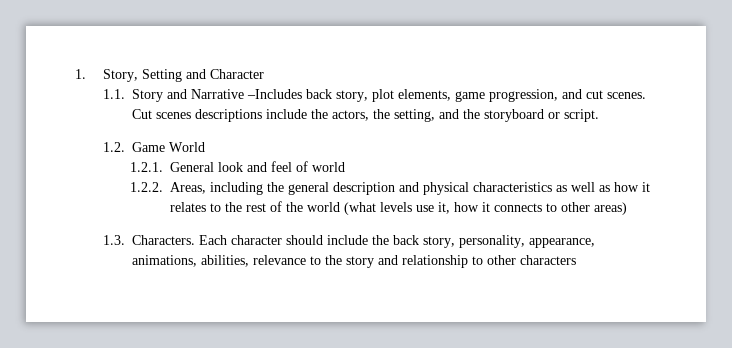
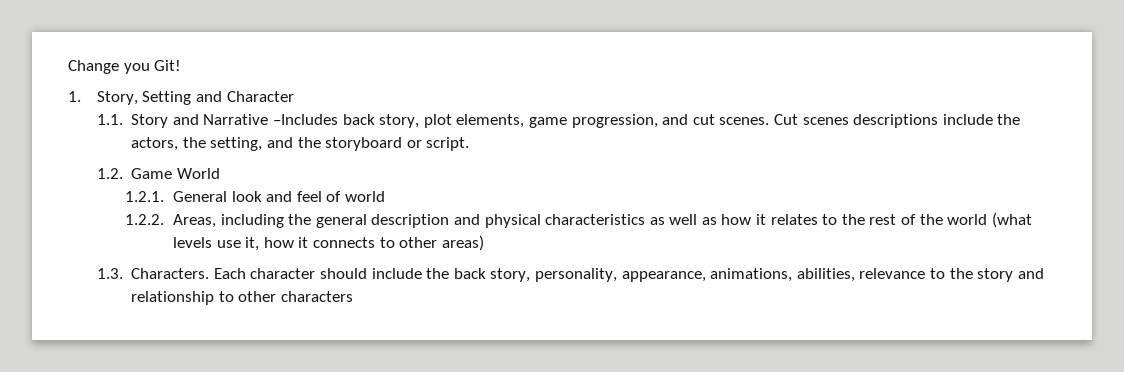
(75, 74) none -> [68,60,182,74] Change you Git! //

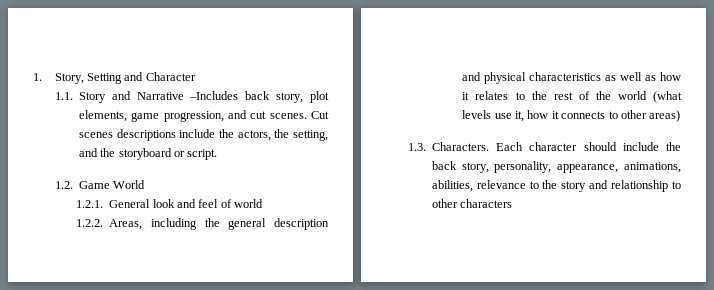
[68,60,182,74] Change you Git! // -> (33, 77) none

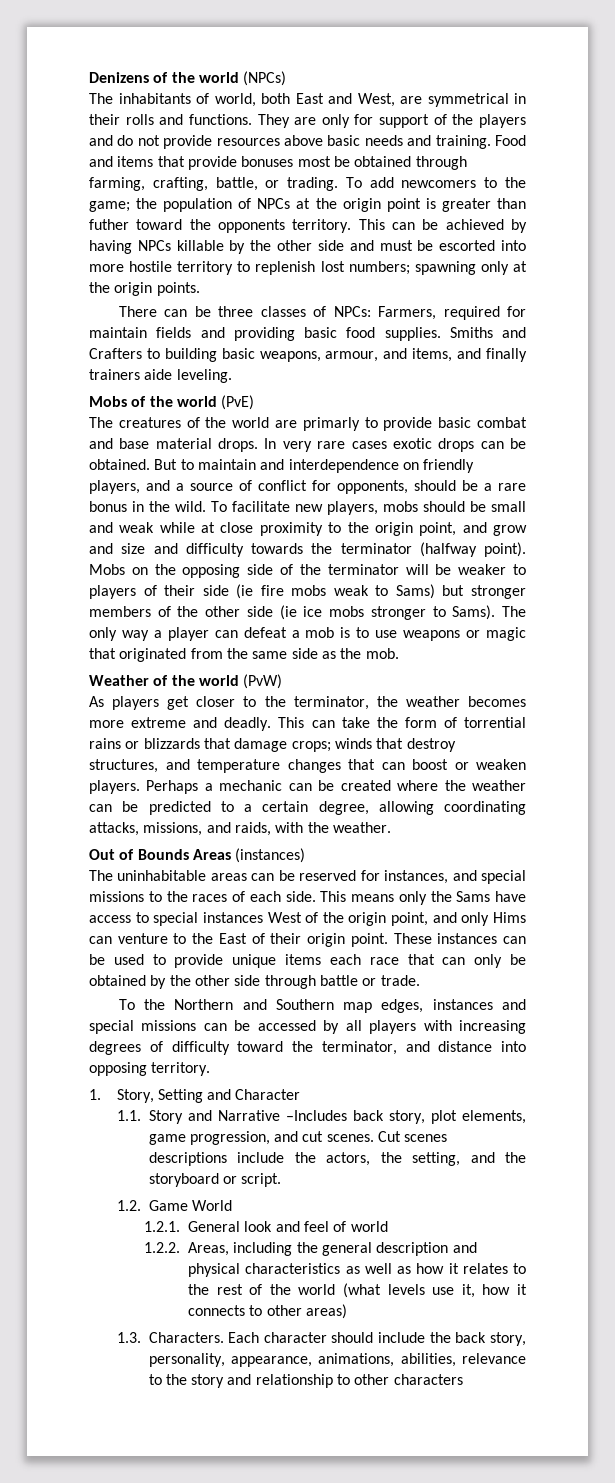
(33, 77) none -> [89,71,287,86] [89,93,526,107] [89,114,526,128] [89,135,526,149] [89,156,467,170] [89,177,526,191] [89,198,526,212] [89,219,527,233] [89,240,526,254] [89,261,527,275] [89,282,200,296] [118,306,526,320] [89,327,526,341] [89,348,528,362] [89,369,232,383] [89,395,255,410] [89,417,527,431] [89,438,527,452] [89,459,475,473] [89,480,526,494] [89,501,526,515] [89,522,527,536] [89,542,526,557] [89,564,526,578] [89,584,527,599] [89,605,526,620] [89,627,526,641] [89,648,399,662] [89,674,283,689] [89,696,526,710] [89,717,526,731] [89,738,456,752] [89,759,526,773] [89,780,527,794] [89,801,526,815] [89,822,391,836] [89,848,306,863] [89,870,527,884] [89,891,526,905] [89,912,526,926] [89,933,527,947] [89,954,526,968] [89,975,420,989] [118,999,526,1013] [89,1020,526,1034] [89,1041,526,1055] [89,1062,211,1076] Denizens of the world (NPCs) // The inhabitants of world, both East and West, are symmetrical in their rolls and functions. They are only for support of the players and do not provide resources above basic needs and training. Food and items that provide bonuses most be obtained through farming, crafting, battle, or trading. To add newcomers to the game; the population of NPCs at the origin point is greater than futher toward the opponents territory. This can be achieved by having NPCs killable by the other side and must be escorted into more hostile territory to replenish lost numbers; spawning only at the origin points. // There can be three classes of NPCs: Farmers, required for maintain fields and providing basic food supplies. Smiths and Crafters to building basic weapons, armour, and items, and finally trainers aide leveling. // Mobs of the world (PvE) // The creatures of the world are primarly to provide basic combat and base material drops. In very rare cases exotic drops can be obtained. But to maintain and interdependence on friendly players, and a source of conflict for opponents, should be a rare bonus in the wild. To facilitate new players, mobs should be small and weak while at close proximity to the origin point, and grow and size and difficulty towards the terminator (halfway point). Mobs on the opposing side of the terminator will be weaker to players of their side (ie fire mobs weak to Sams) but stronger members of the other side (ie ice mobs stronger to Sams). The only way a player can defeat a mob is to use weapons or magic that originated from the same side as the mob. // Weather of the world (PvW) // As players get closer to the terminator, the weather becomes more extreme and deadly. This can take the form of torrential rains or blizzards that damage crops; winds that destroy structures, and temperature changes that can boost or weaken players. Perhaps a mechanic can be created where the weather can be predicted to a certain degree, allowing coordinating attacks, missions, and raids, with the weather. // Out of Bounds Areas (instances) // The uninhabitable areas can be reserved for instances, and special missions to the races of each side. This means only the Sams have access to special instances West of the origin point, and only Hims can venture to the East of their origin point. These instances can be used to provide unique items each race that can only be obtained by the other side through battle or trade. // To the Northern and Southern map edges, instances and special missions can be accessed by all players with increasing degrees of difficulty toward the terminator, and distance into opposing territory. //

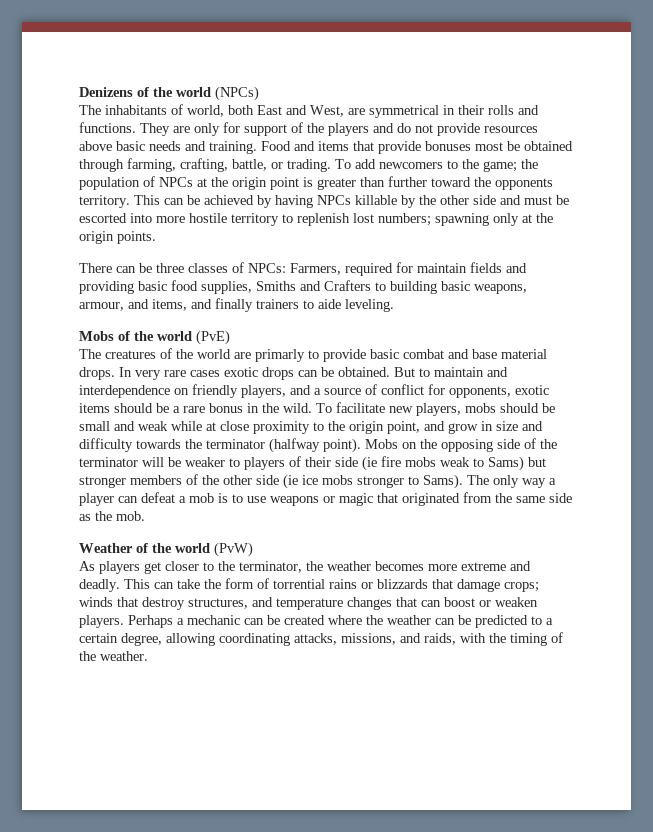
[89,219,129,230] futher -> [388,176,427,187] further
[384,327,441,341] supplies. -> [201,281,252,294] supplies,
(140, 374) none -> [303,300,314,309] to
(408, 487) none -> [515,385,549,395] [79,403,110,413] exotic items
[89,543,113,554] and -> [481,421,493,431] in
[332,822,391,833] [89,848,306,863] [89,870,527,884] [89,891,526,905] [89,912,526,926] [89,933,527,947] [89,954,526,968] [89,975,420,989] [118,999,526,1013] [89,1020,526,1034] [89,1041,526,1055] [89,1062,211,1076] [89,1089,301,1103] [116,1110,526,1124] [148,1131,448,1145] [148,1152,526,1166] [148,1173,282,1187] [116,1200,232,1211] [144,1221,388,1232] [144,1242,477,1256] [188,1263,526,1277] [188,1283,527,1298] [188,1304,347,1319] [116,1332,526,1346] [148,1353,526,1367] [148,1374,463,1388] weather. // Out of Bounds Areas (instances) // The uninhabitable areas can be reserved for instances, and special missions to the races of each side. This means only the Sams have access to special instances West of the origin point, and only Hims can venture to the East of their origin point. These instances can be used to provide unique items each race that can only be obtained by the other side through battle or trade. // To the Northern and Southern map edges, instances and special missions can be accessed by all players with increasing degrees of difficulty toward the terminator, and distance into opposing territory. // 1. Story, Setting and Character // 1.1. Story and Narrative –Includes back story, plot elements, game progression, and cut scenes. Cut scenes descriptions include the actors, the setting, and the storyboard or script. // 1.2. Game World // 1.2.1. General look and feel of world // 1.2.2. Areas, including the general description and physical characteristics as well as how it relates to the rest of the world (what levels use it, how it connects to other areas) // 1.3. Characters. Each character should include the back story, personality, appearance, animations, abilities, relevance to the story and relationship to other characters -> [510,632,563,646] [79,651,148,661] timing of the weather.

